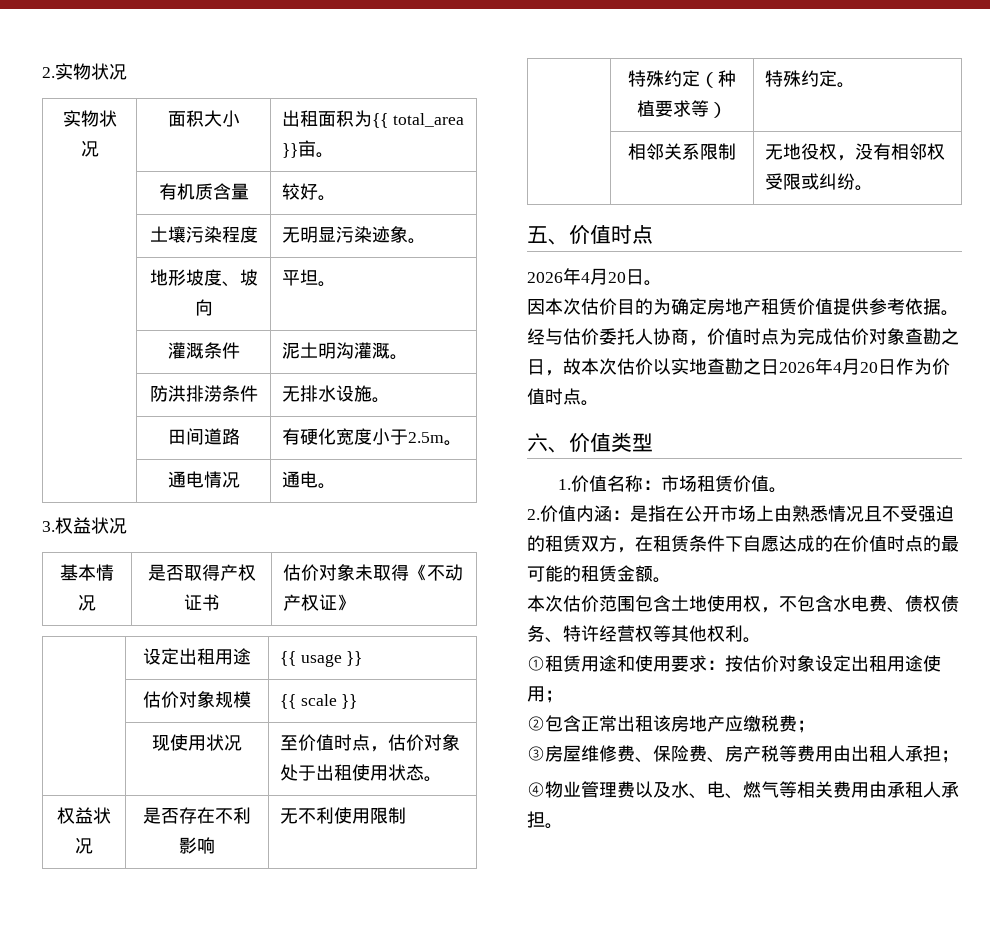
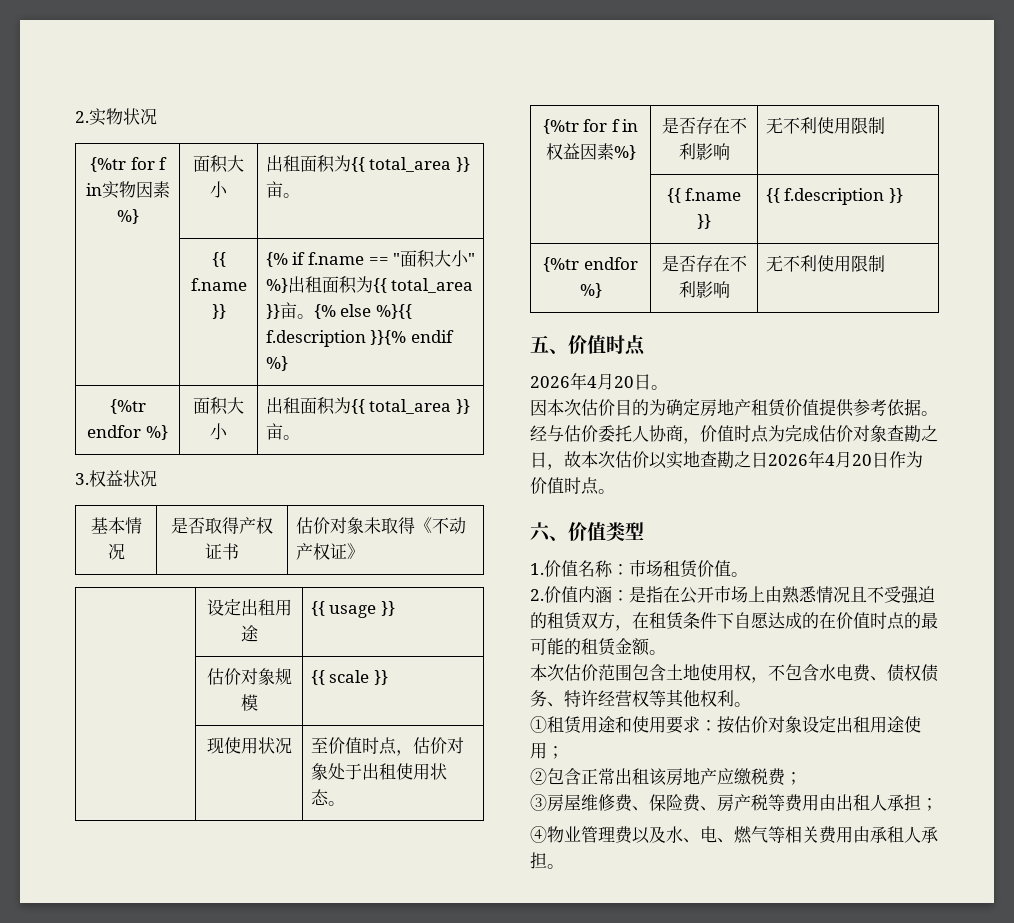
[62,110,117,127] [80,140,99,157] 实物状况 -> [89,157,168,172] [85,181,170,199] [116,209,139,224] {%tr for f in实物因素%}
[158,183,249,200] [281,183,336,201] [149,226,258,243] [281,226,426,244] [149,269,258,287] [194,299,213,316] [281,269,336,287] [167,342,240,359] [281,342,408,360] [149,385,258,402] [281,385,390,403] [167,428,240,445] [281,428,462,446] [167,471,240,488] [281,471,318,488] 有机质含量 | 较好。 // | 土壤污染程度 | 无明显污染迹象。 // | 地形坡度、坡向 | 平坦。 // | 灌溉条件 | 泥土明沟灌溉。 // | 防洪排涝条件 | 无排水设施。 // | 田间道路 | 有硬化宽度小于2.5m。 // | 通电情况 | 通电 -> [211,252,226,267] [190,278,247,291] [211,304,226,319] [265,250,476,268] [265,276,474,294] [265,302,412,319] [265,330,454,347] [265,356,288,371] [109,399,146,414] [87,425,168,440] [193,397,244,415] [210,423,228,440] [265,397,470,415] [265,423,283,440] {{ f.name }} | {% if f.name == "面积大小" %}出租面积为{{ total_area }}亩。{% else %}{{ f.description }}{% endif %} // {%tr endfor %} | 面积大小 | 出租面积为{{ total_area }}亩
[57,807,111,824] [75,837,93,854] 权益状况 -> [542,119,639,134] [545,143,636,160] {%tr for f in权益因素%}
[628,70,736,88] [637,100,727,118] [764,70,855,88] [628,143,736,160] [764,143,945,161] [764,173,873,191] 特殊约定（种植要求等） | 特殊约定。 // | 相邻关系限制 | 无地役权，没有相邻权受限或纠纷。 -> [666,188,742,203] [697,214,711,229] [765,188,903,205] [543,257,638,272] [579,283,602,298] [661,255,747,272] [678,281,730,298] [765,255,885,272] {{ f.name }} | {{ f.description }} // {%tr endfor %} | 是否存在不利影响 | 无不利使用限制

